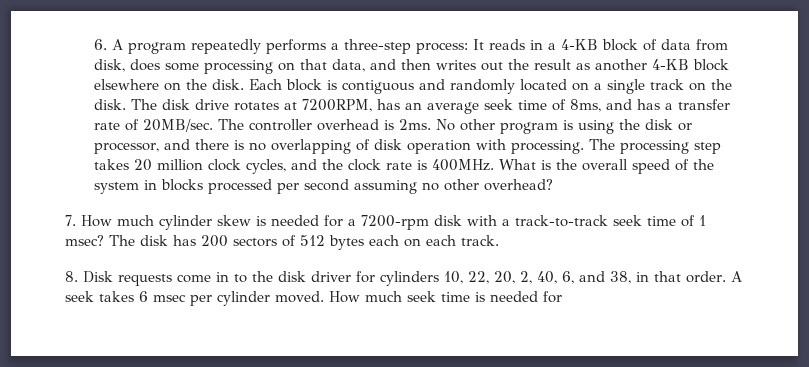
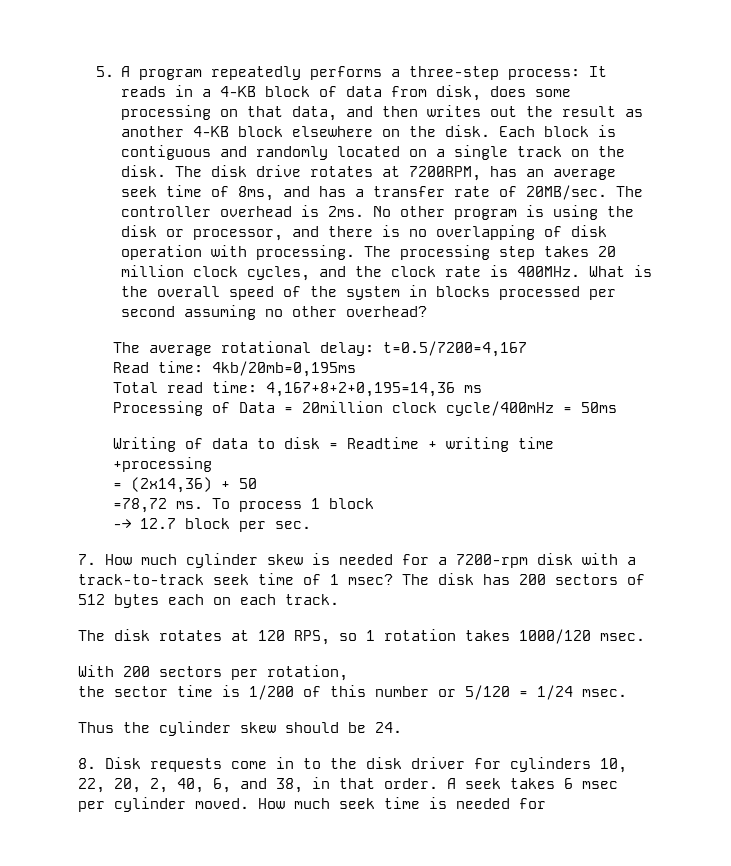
[94,39,108,50] 6. -> [95,66,114,77] 5.
(554, 185) none -> [113,341,528,357] [113,361,357,377] [113,381,483,397] [113,401,618,416] [113,437,555,452] [113,457,213,472] [113,477,258,493] [113,498,375,513] [113,518,312,532] // The average rotational delay: t=0.5/7200=4,167 // Read time: 4kb/20mb=0,195ms // Total read time: 4,167+8+2+0,195=14,36 ms // Processing of Data = 20million clock cycle/400mHz = 50ms // Writing of data to disk = Readtime + writing time +processing // = (2x14,36) + 50 // =78,72 ms. To process 1 block // -→ 12.7 block per sec.
(499, 240) none -> [78,629,645,645] [78,665,348,681] [78,685,627,700] [78,721,402,736] // The disk rotates at 120 RPS, so 1 rotation takes 1000/120 msec. // With 200 sectors per rotation, // the sector time is 1/200 of this number or 5/120 = 1/24 msec. // Thus the cylinder skew should be 24.

